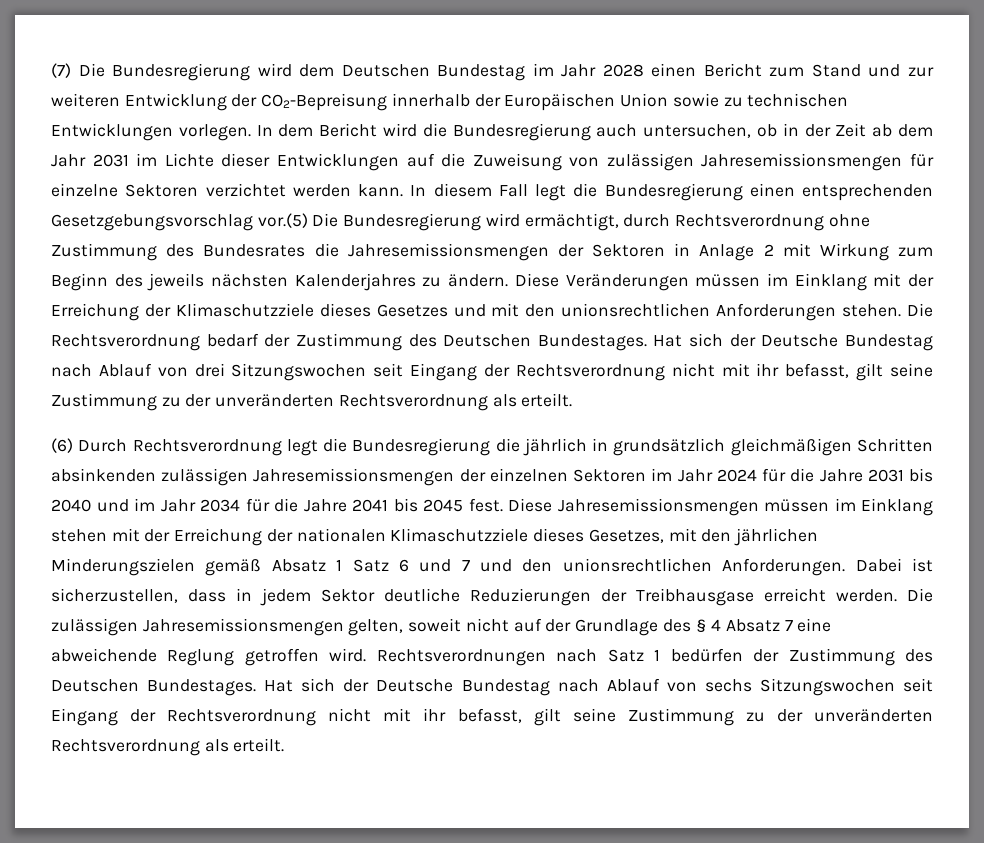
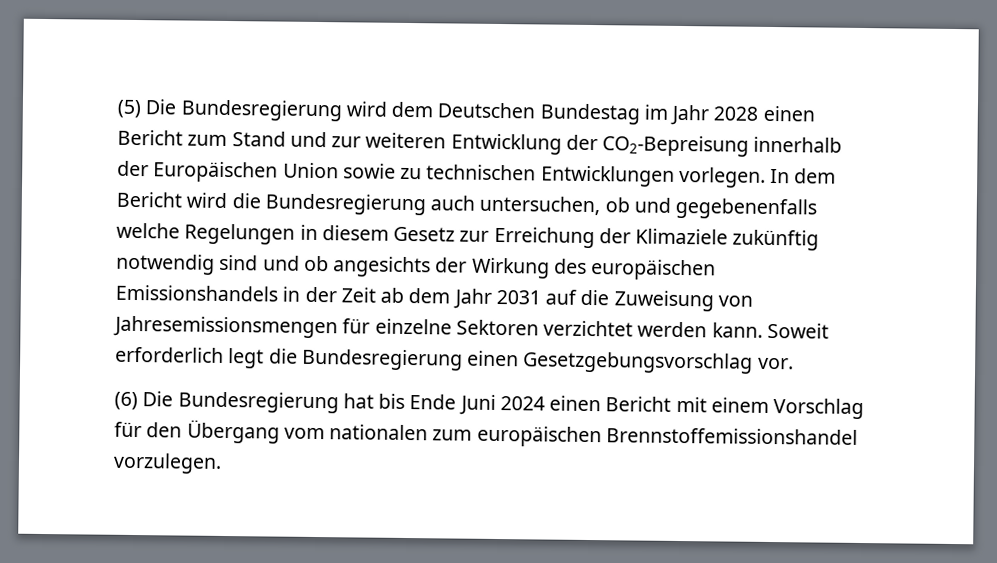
[51,63,71,78] (7) -> [117,99,141,119] (5)
(777, 130) none -> [633,197,818,220] [116,222,820,251] [116,253,717,281] [115,284,278,302] und gegebenenfalls welche Regelungen in diesem Gesetz zur Erreichung der Klimaziele zukünftig notwendig sind und ob angesichts der Wirkung des europäischen Emissionshandels
[136,153,399,171] im Lichte dieser Entwicklungen -> (541, 297) none
[606,153,694,171] zulässigen -> (753, 301) none
[410,183,528,197] In diesem Fall -> [766,322,829,339] [115,346,224,363] Soweit erforderlich
[802,184,933,201] [51,213,870,231] [51,243,933,261] [51,273,935,291] [51,303,934,321] [51,333,933,351] [51,363,934,381] [51,393,573,411] [51,438,933,456] [51,468,934,486] [51,498,933,516] [51,528,818,546] [51,558,934,576] [51,588,933,606] [51,618,832,636] [51,648,934,666] [51,678,934,696] [51,708,933,726] [51,738,285,756] entsprechenden Gesetzgebungsvorschlag vor.(5) Die Bundesregierung wird ermächtigt, durch Rechtsverordnung ohne Zustimmung des Bundesrates die Jahresemissionsmengen der Sektoren in Anlage 2 mit Wirkung zum Beginn des jeweils nächsten Kalenderjahres zu ändern. Diese Veränderungen müssen im Einklang mit der Erreichung der Klimaschutzziele dieses Gesetzes und mit den unionsrechtlichen Anforderungen stehen. Die Rechtsverordnung bedarf der Zustimmung des Deutschen Bundestages. Hat sich der Deutsche Bundestag nach Ablauf von drei Sitzungswochen seit Eingang der Rechtsverordnung nicht mit ihr befasst, gilt seine Zustimmung zu der unveränderten Rechtsverordnung als erteilt. // (6) Durch Rechtsverordnung legt die Bundesregierung die jährlich in grundsätzlich gleichmäßigen Schritten absinkenden zulässigen Jahresemissionsmengen der einzelnen Sektoren im Jahr 2024 für die Jahre 2031 bis 2040 und im Jahr 2034 für die Jahre 2041 bis 2045 fest. Diese Jahresemissionsmengen müssen im Einklang stehen mit der Erreichung der nationalen Klimaschutzziele dieses Gesetzes, mit den jährlichen Minderungszielen gemäß Absatz 1 Satz 6 und 7 und den unionsrechtlichen Anforderungen. Dabei ist sicherzustellen, dass in jedem Sektor deutliche Reduzierungen der Treibhausgase erreicht werden. Die zulässigen Jahresemissionsmengen gelten, soweit nicht auf der Grundlage des § 4 Absatz 7 eine abweichende Reglung getroffen wird. Rechtsverordnungen nach Satz 1 bedürfen der Zustimmung des Deutschen Bundestages. Hat sich der Deutsche Bundestag nach Ablauf von sechs Sitzungswochen seit Eingang der Rechtsverordnung nicht mit ihr befasst, gilt seine Zustimmung zu der unveränderten Rechtsverordnung als erteilt. -> [523,351,794,374] [114,391,865,420] [114,419,858,448] [113,452,222,474] Gesetzgebungsvorschlag vor. // (6) Die Bundesregierung hat bis Ende Juni 2024 einen Bericht mit einem Vorschlag für den Übergang vom nationalen zum europäischen Brennstoffemissionshandel vorzulegen.

